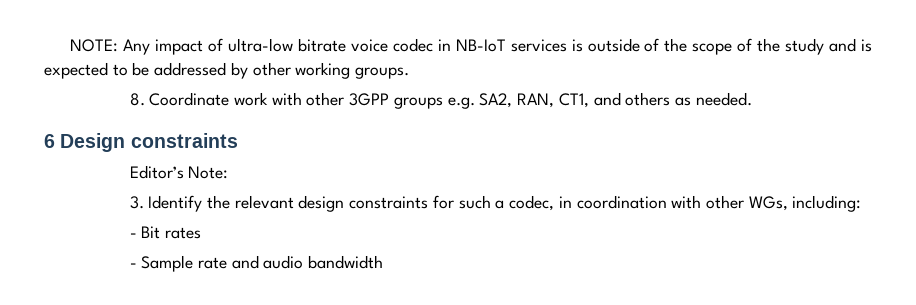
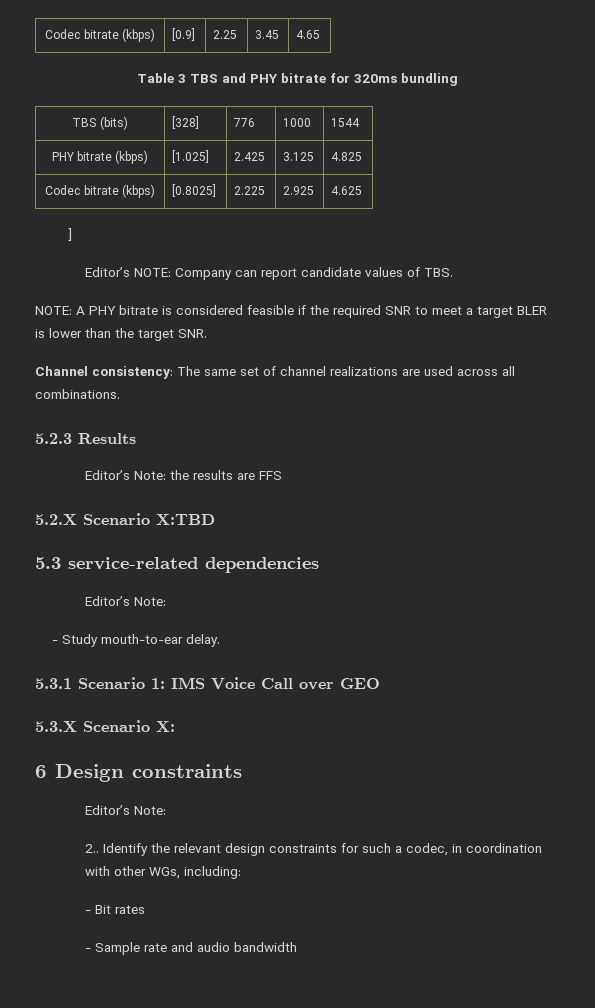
[70,38,873,55] [44,62,410,79] [129,92,752,109] NOTE: Any impact of ultra-low bitrate voice codec in NB-IoT services is outside of the scope of the study and is expected to be addressed by other working groups. // 8. Coordinate work with other 3GPP groups e.g. SA2, RAN, CT1, and others as needed. -> [45,28,155,42] [172,28,196,41] [213,30,238,39] [255,30,280,39] [296,30,321,39] [137,73,458,86] [72,116,128,130] [172,116,200,129] [234,118,256,127] [283,118,312,127] [331,118,361,127] [51,150,149,164] [172,150,210,163] [234,152,266,161] [283,152,315,161] [331,152,363,161] [45,184,155,198] [172,184,217,197] [234,186,266,195] [283,186,315,195] [331,186,363,195] [68,228,73,241] [85,267,454,280] [35,305,547,318] [35,328,207,341] [35,366,515,379] [35,389,120,399] [35,433,136,444] [85,470,283,480] [35,513,215,525] [35,557,319,573] [85,596,167,606] [51,634,220,647] [35,677,380,690] [35,720,175,732] Codec bitrate (kbps) | [0.9] | 2.25 | 3.45 | 4.65 // Table 3 TBS and PHY bitrate for 320ms bundling // TBS (bits) | [328] | 776 | 1000 | 1544 // PHY bitrate (kbps) | [1.025] | 2.425 | 3.125 | 4.825 // Codec bitrate (kbps) | [0.8025] | 2.225 | 2.925 | 4.625 // ] // Editor’s NOTE: Company can report candidate values of TBS. // NOTE: A PHY bitrate is considered feasible if the required SNR to meet a target BLER is lower than the target SNR. // Channel consistency: The same set of channel realizations are used across all combinations. // 5.2.3 Results // Editor’s Note: the results are FFS // 5.2.X Scenario X:TBD // 5.3 service-related dependencies // Editor’s Note: // - Study mouth-to-ear delay. // 5.3.1 Scenario 1: IMS Voice Call over GEO // 5.3.X Scenario X:
[129,196,144,209] 3. -> [85,844,100,853] 2..

